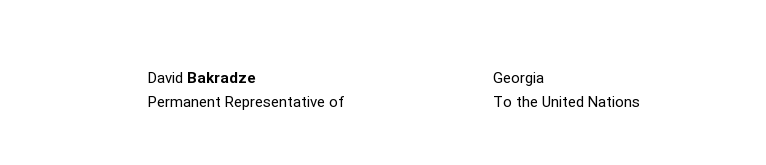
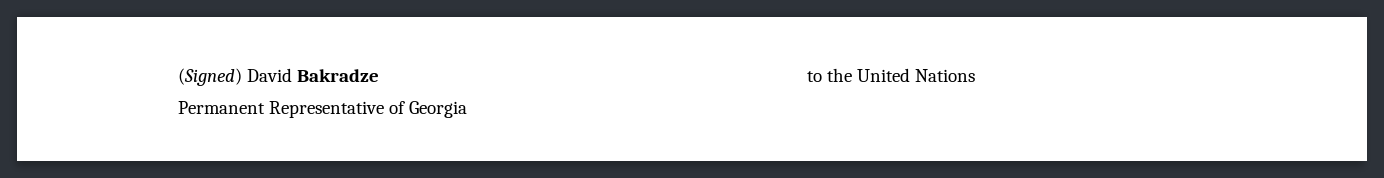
(147, 77) none -> [177,68,242,86] (Signed)
[492,96,512,107] To -> [806,71,822,82] to

